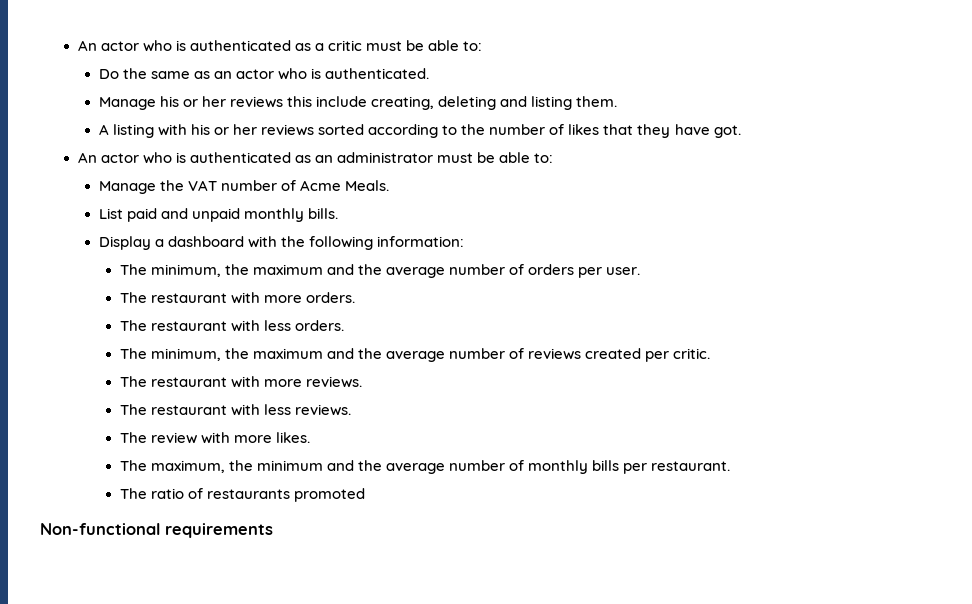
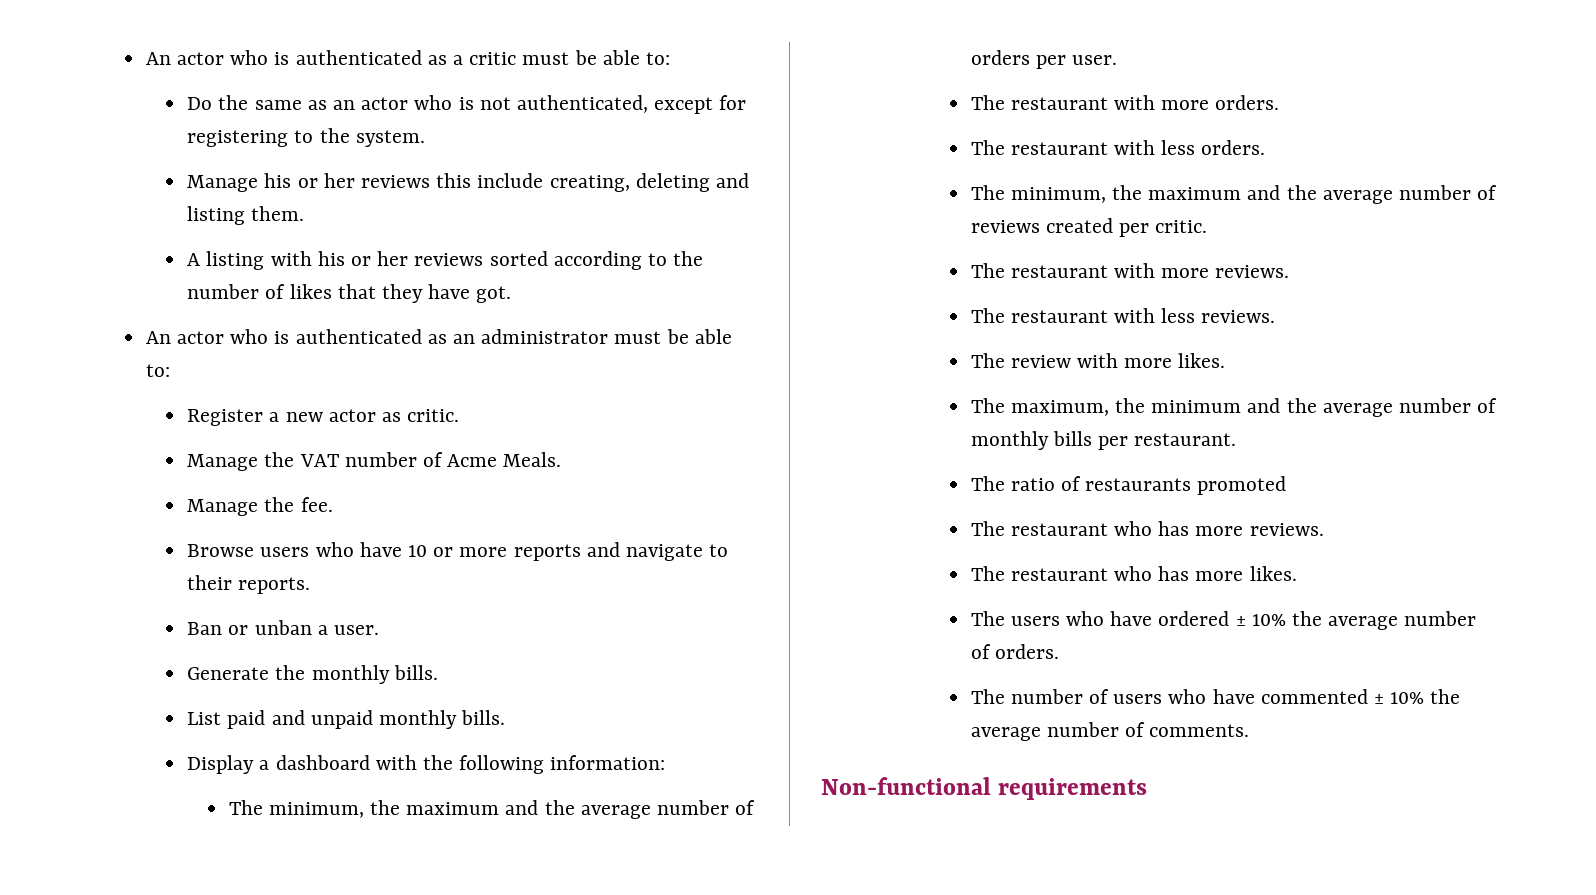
[325,68,430,79] authenticated. -> [479,95,747,114] [187,128,425,147] not authenticated, except for registering to the system.
(554, 158) none -> [187,409,460,426] // Register a new actor as critic.
(390, 185) none -> [187,497,333,516] [187,542,729,561] [187,575,311,594] [187,620,379,635] [187,665,438,684] // Manage the fee. // Browse users who have 10 or more reports and navigate to their reports. // Ban or unban a user. // Generate the monthly bills.
(366, 495) none -> [970,521,1324,536] [970,566,1297,581] [970,611,1477,630] [970,644,1059,659] [970,689,1461,704] [970,722,1250,741] // The restaurant who has more reviews. // The restaurant who has more likes. // The users who have ordered ± 10% the average number of orders. // The number of users who have commented ± 10% the average number of comments.

